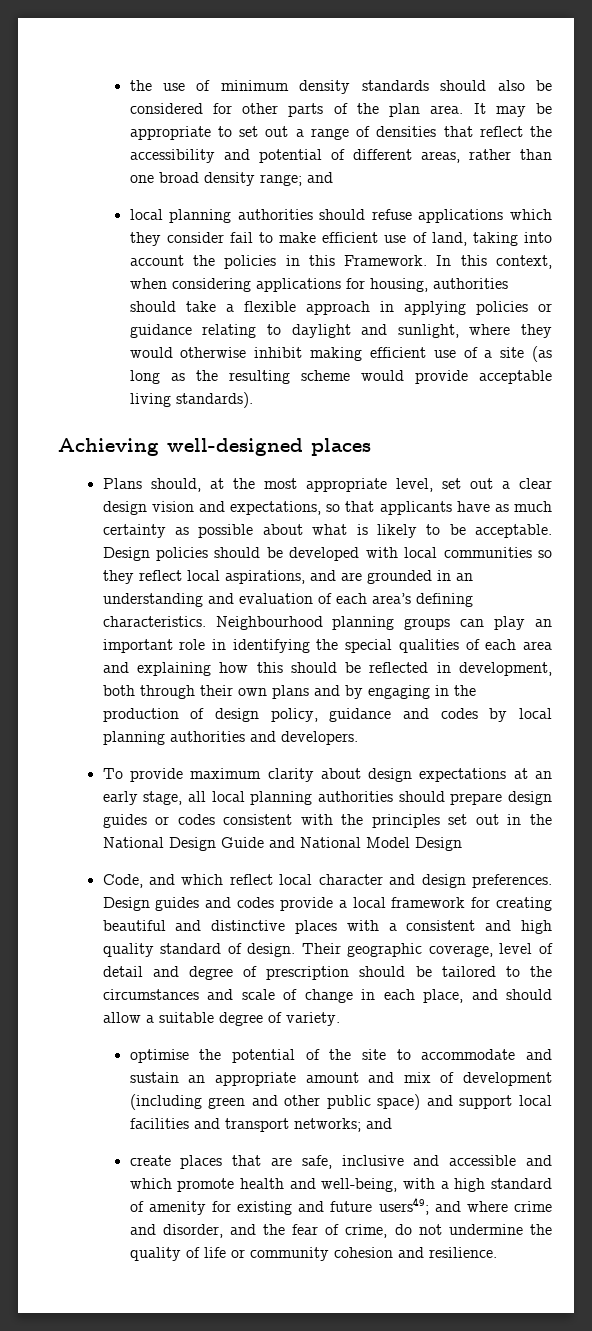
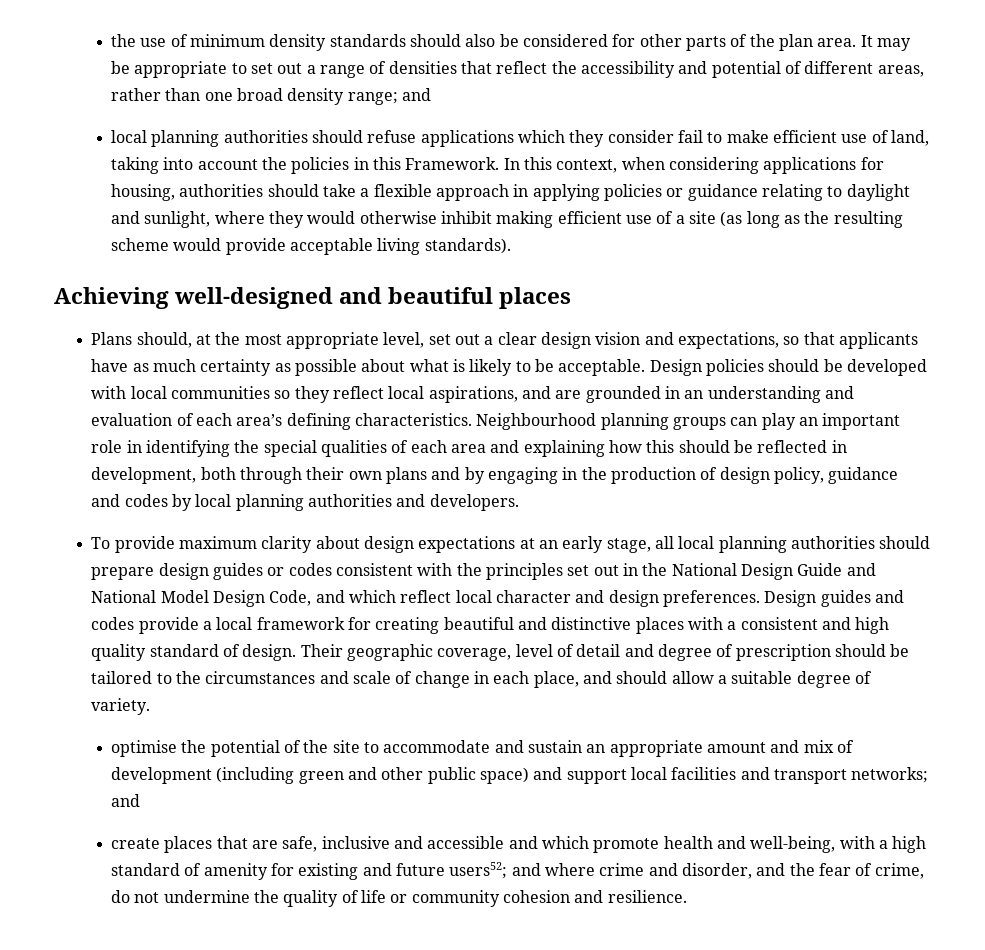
(303, 447) none -> [339,287,494,304] and beautiful
(462, 844) // -> (266, 598) none
[378,1197,429,1215] users49; -> [449,862,508,879] users52;

